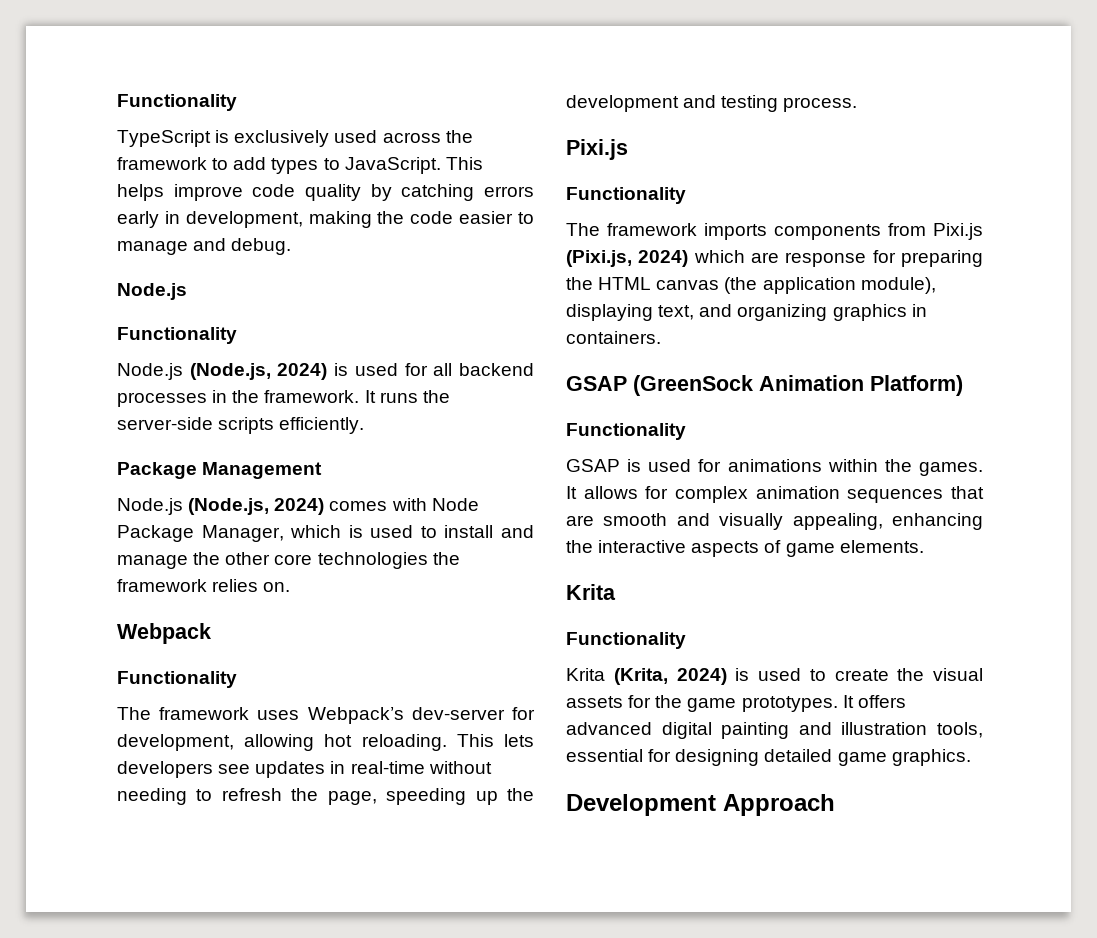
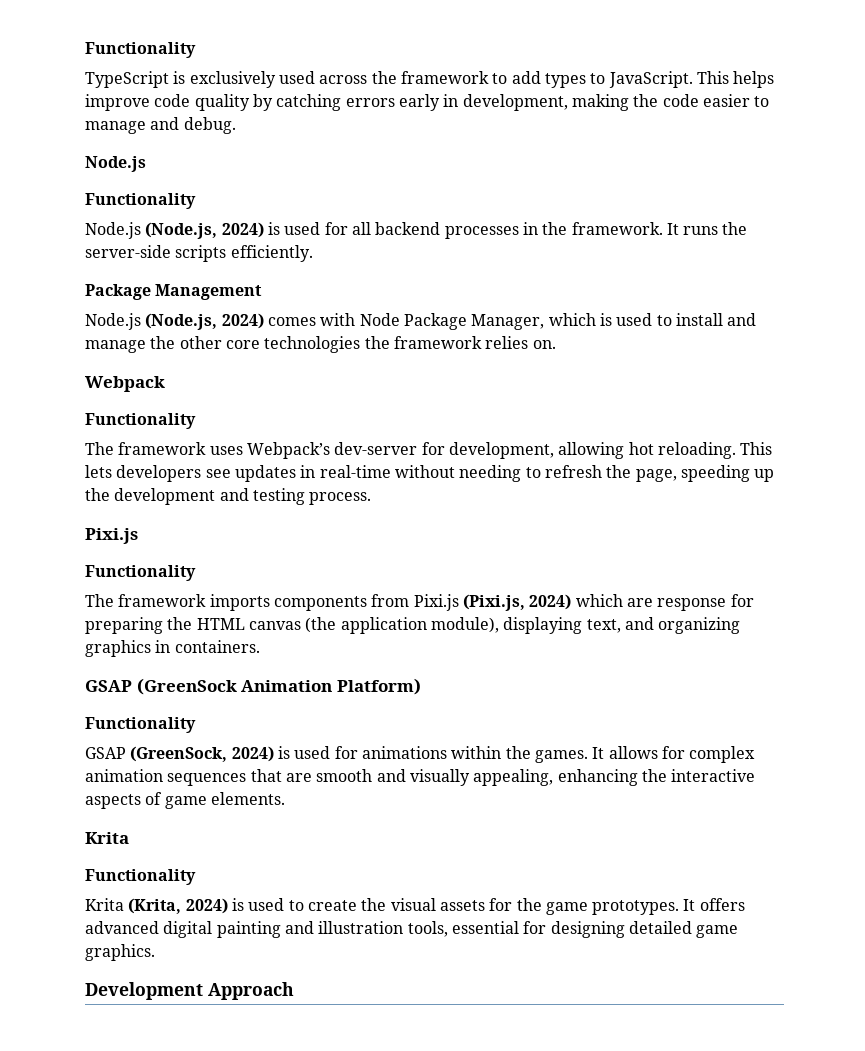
(620, 465) none -> [130,746,274,762] (GreenSock, 2024)

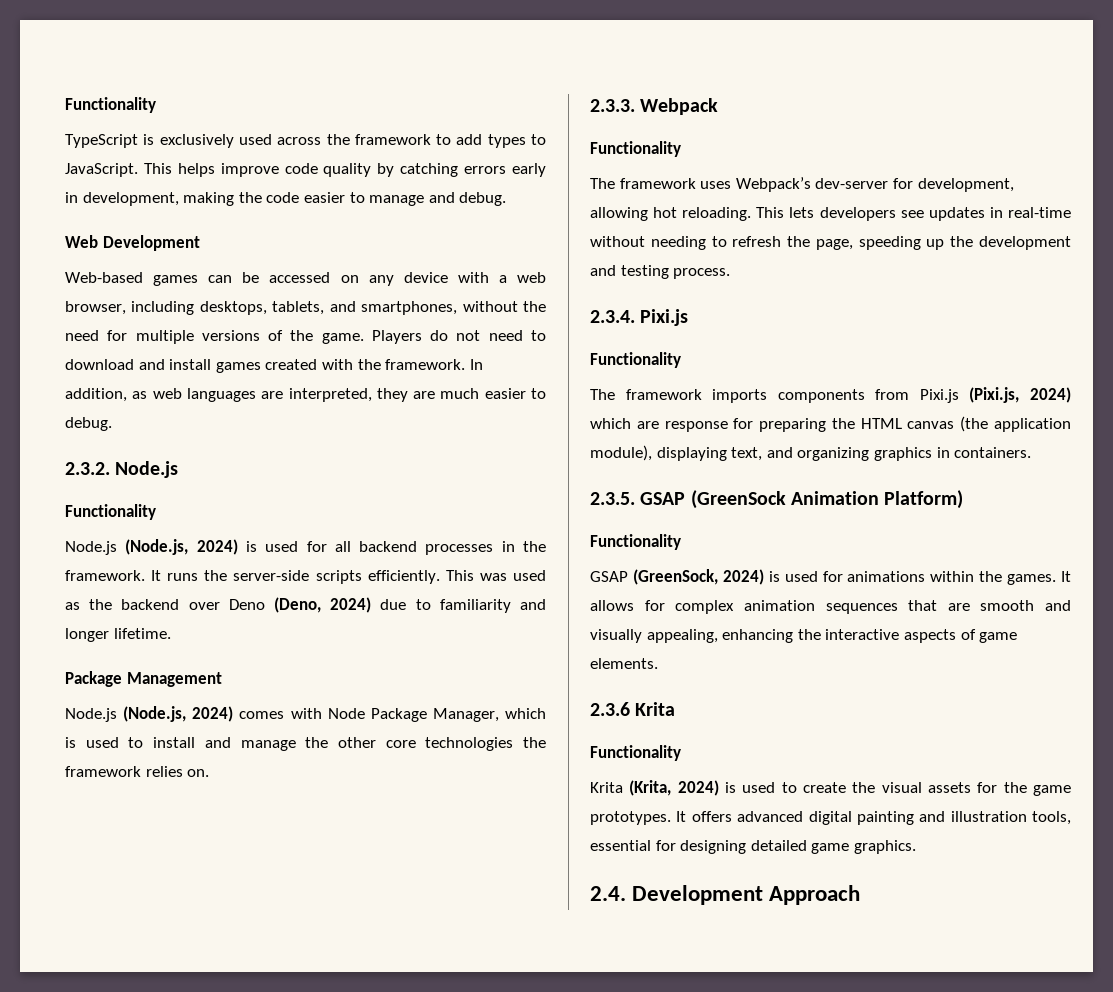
(236, 125) none -> [65,235,200,251] [65,272,547,286] [65,301,546,315] [65,330,546,344] [65,359,483,373] [65,388,546,402] [65,417,112,431] [65,462,110,475] Web Development // Web-based games can be accessed on any device with a web browser, including desktops, tablets, and smartphones, without the need for multiple versions of the game. Players do not need to download and install games created with the framework. In addition, as web languages are interpreted, they are much easier to debug. // 2.3.2.
(313, 253) none -> [445,570,546,581] [65,597,546,613] [65,628,171,642] This was used as the backend over Deno (Deno, 2024) due to familiarity and longer lifetime.
(556, 344) none -> [590,99,635,112] 2.3.3.
(372, 498) none -> [590,310,635,323] 2.3.4.
(260, 646) none -> [590,492,635,505] 2.3.5.
(285, 798) none -> [590,702,630,716] 2.3.6
(155, 952) none -> [590,886,626,901] 2.4.

